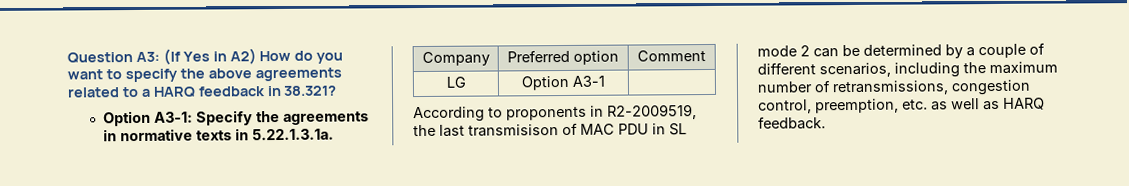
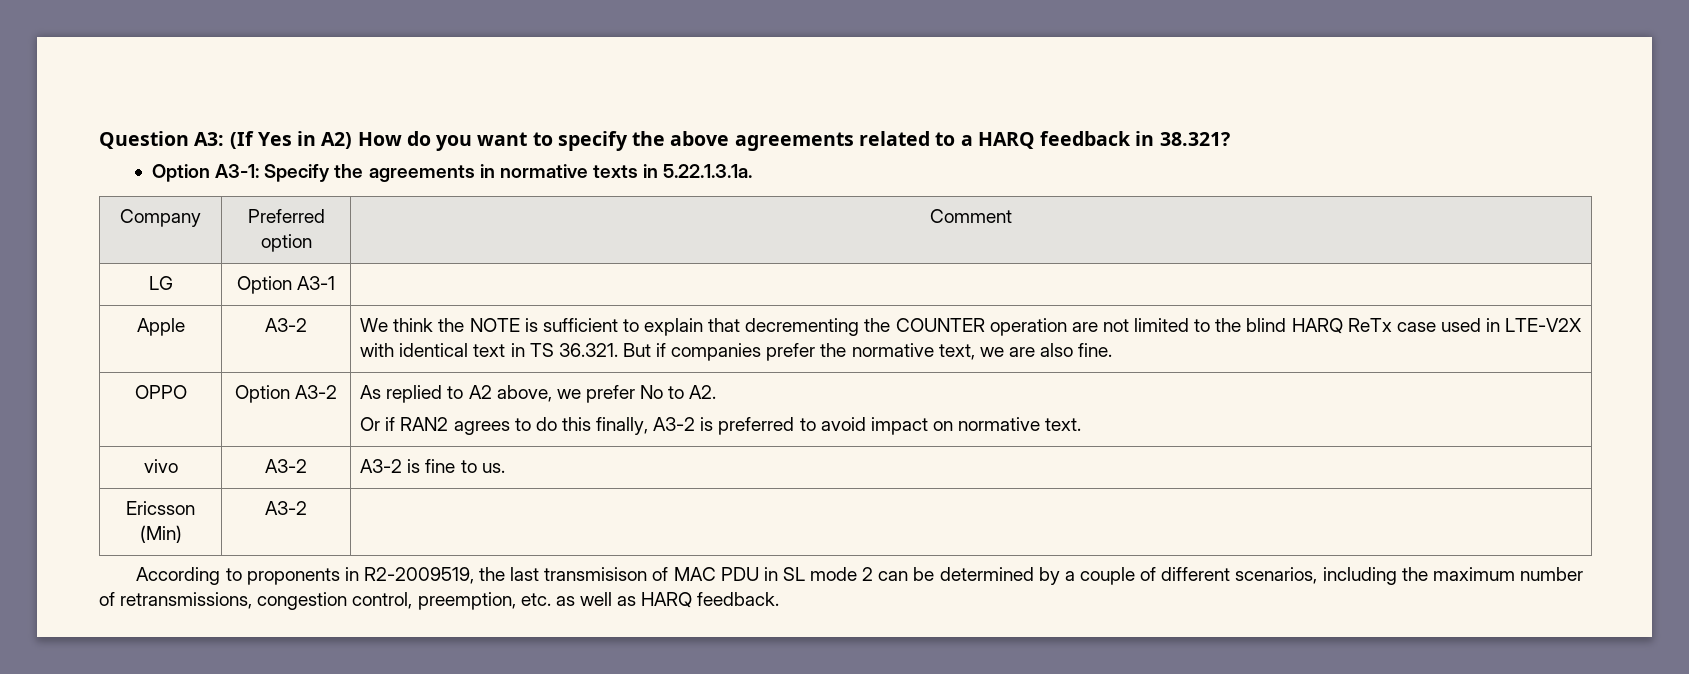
(605, 81) none -> [136,318,185,336] [265,318,307,332] [360,318,1583,336] [360,343,1113,361] [134,385,187,399] [234,385,338,403] [360,385,717,403] [360,417,1082,435] [143,459,178,473] [265,459,307,473] [360,459,505,473] [126,501,195,515] [139,525,182,543] [265,501,307,515] // Apple | A3-2 | We think the NOTE is sufficient to explain that decrementing the COUNTER operation are not limited to the blind HARQ ReTx case used in LTE-V2X with identical text in TS 36.321. But if companies prefer the normative text, we are also fine. // OPPO | Option A3-2 | As replied to A2 above, we prefer No to A2. // Or if RAN2 agrees to do this finally, A3-2 is preferred to avoid impact on normative text. // vivo | A3-2 | A3-2 is fine to us. // Ericsson (Min) | A3-2 |

